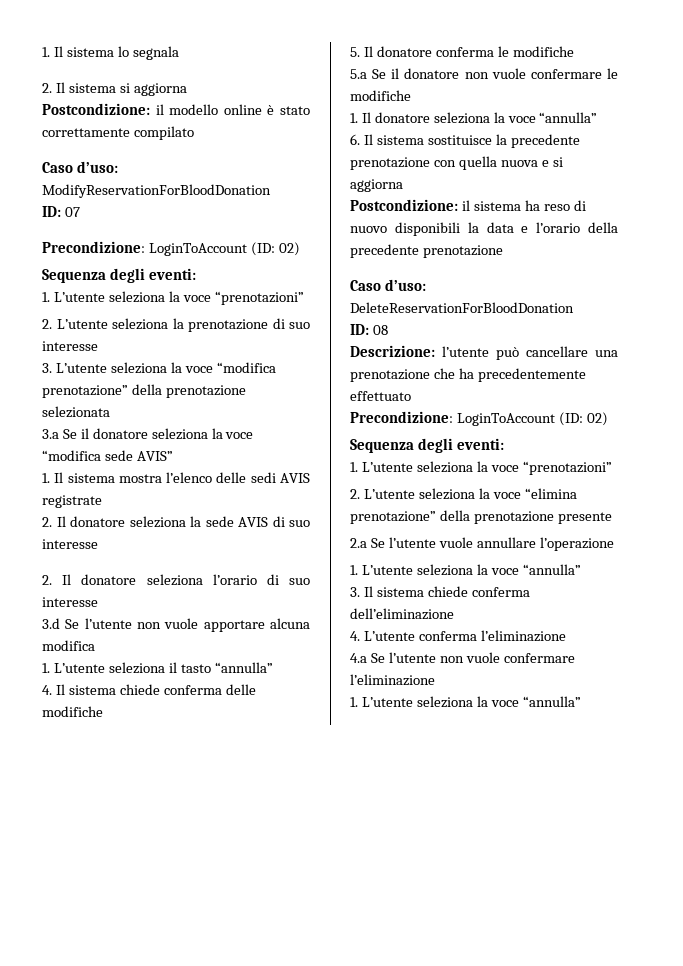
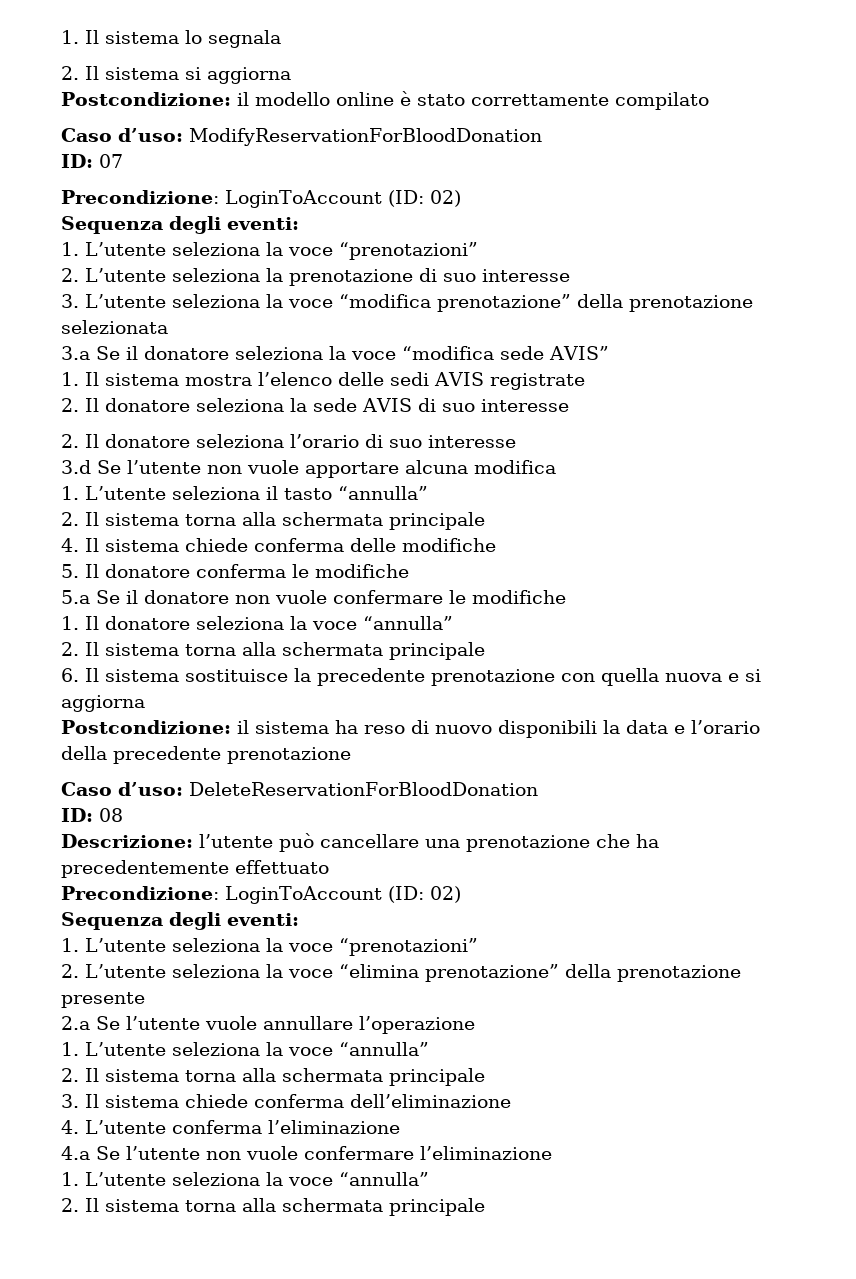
(273, 667) none -> [61,512,485,530] // 2. Il sistema torna alla schermata principale
(598, 117) none -> [61,642,485,660] // 2. Il sistema torna alla schermata principale
(581, 569) none -> [61,1068,485,1086] // 2. Il sistema torna alla schermata principale
(581, 701) none -> [61,1198,485,1216] // 2. Il sistema torna alla schermata principale

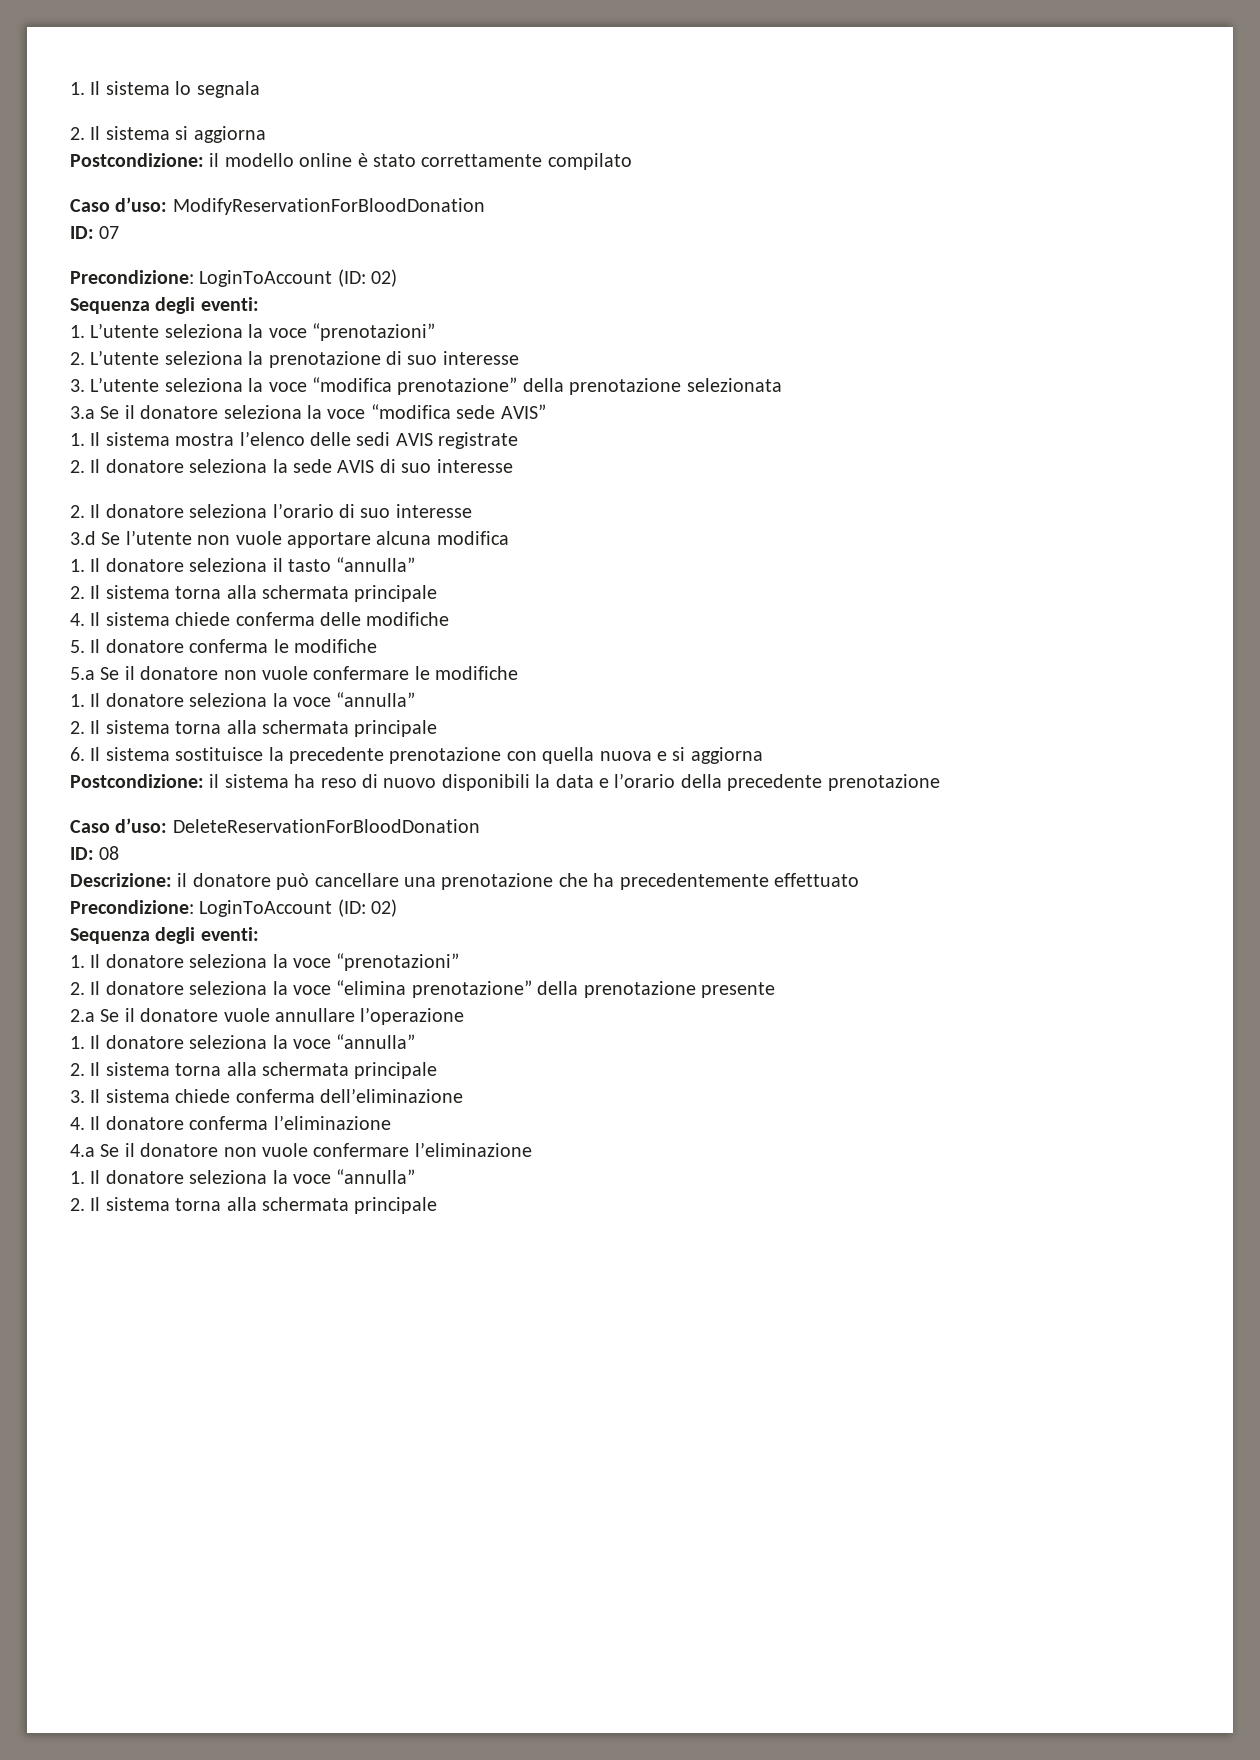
[85,486,166,500] L’utente -> [90,558,184,572] Il donatore
[199,834,273,848] l’utente -> [177,873,271,887] il donatore
[85,938,478,956] [61,964,166,978] L’utente seleziona la voce “prenotazioni” // 2. L’utente -> [90,953,460,971] [70,981,184,995] Il donatore seleziona la voce “prenotazioni” // 2. Il donatore
[126,1016,200,1030] l’utente -> [124,1008,219,1022] il donatore
[85,1042,166,1056] L’utente -> [90,1035,184,1049] Il donatore
[85,1120,166,1134] L’utente -> [90,1116,184,1130] Il donatore
[126,1146,200,1160] l’utente -> [124,1143,219,1157] il donatore
[85,1172,166,1186] L’utente -> [90,1170,184,1184] Il donatore

